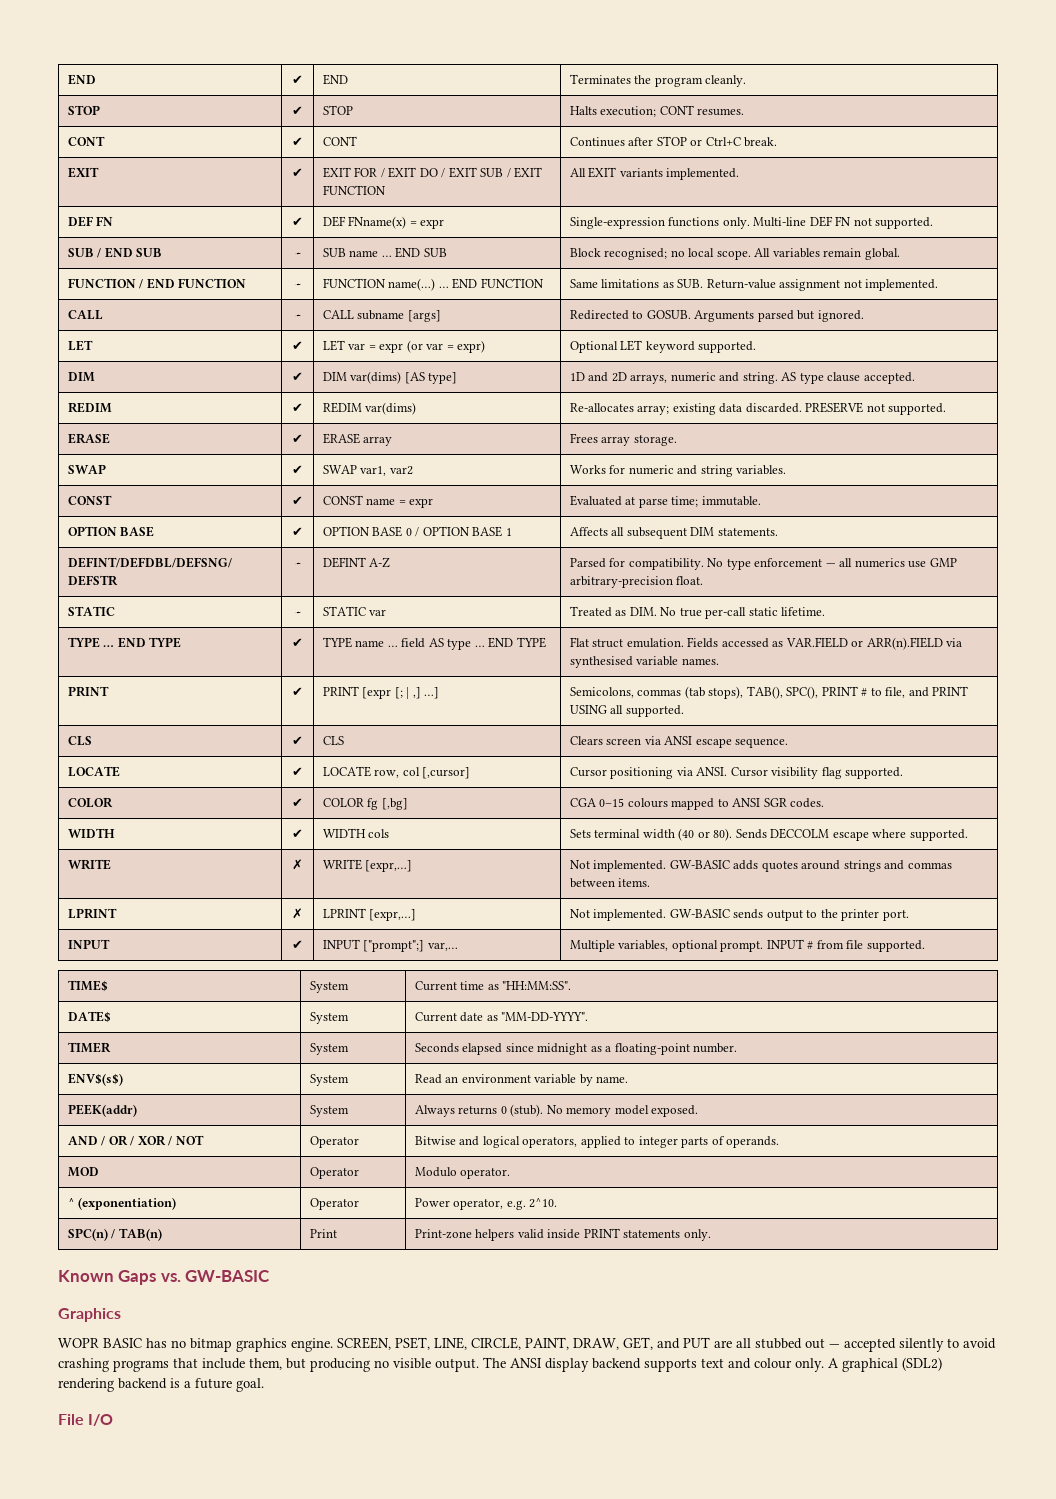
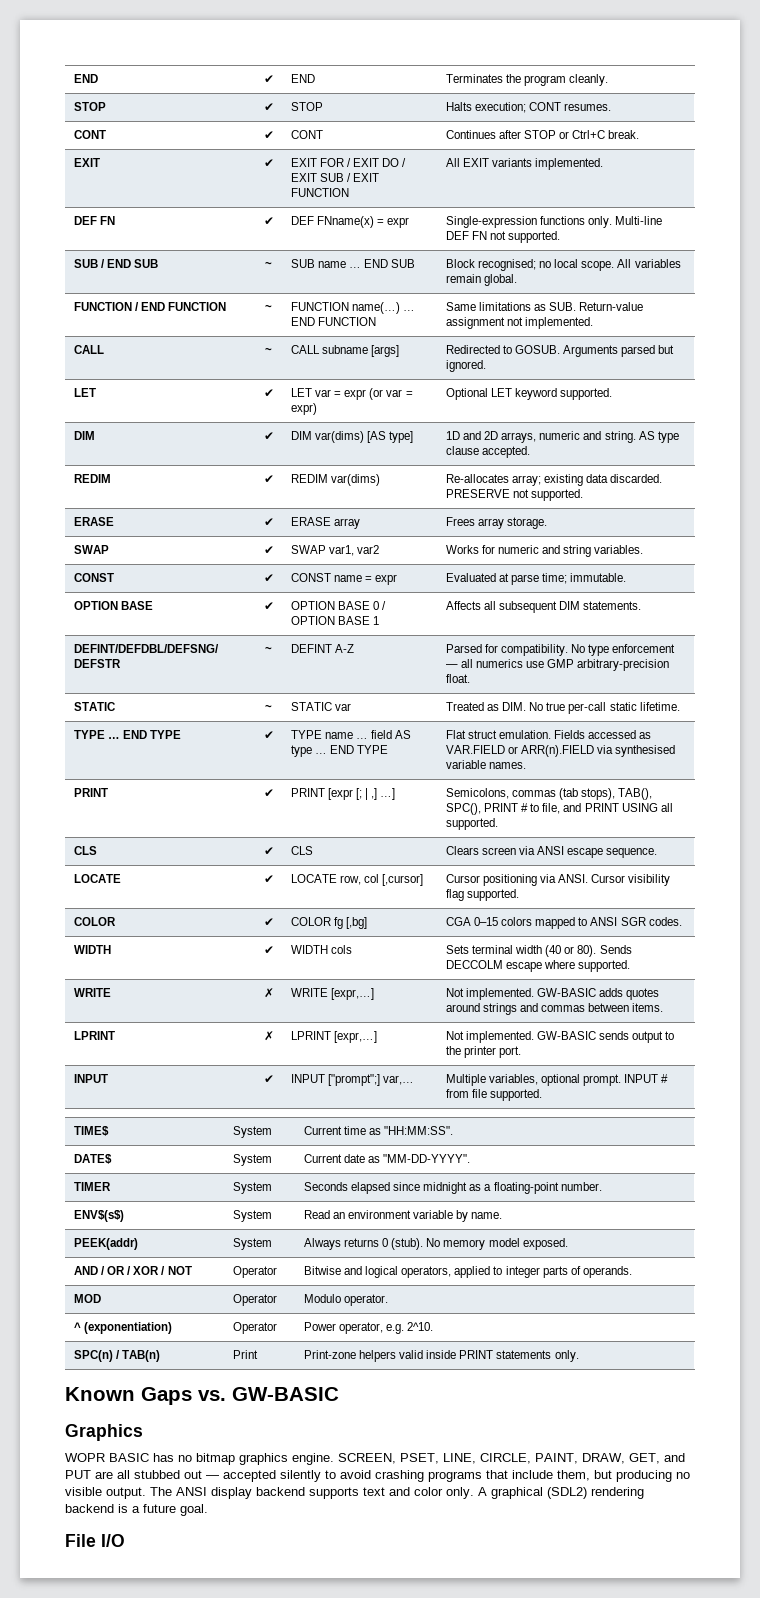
[627,798,668,808] colours -> [501,917,533,926] colors
[754,1358,792,1369] colour -> [414,1487,443,1496] color

